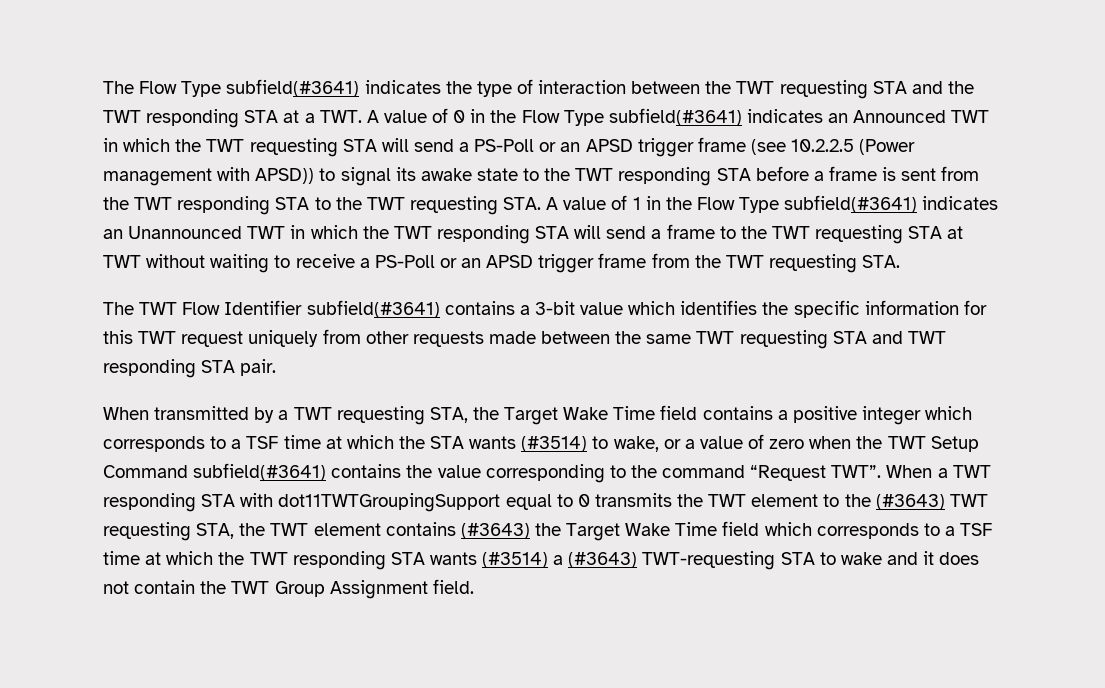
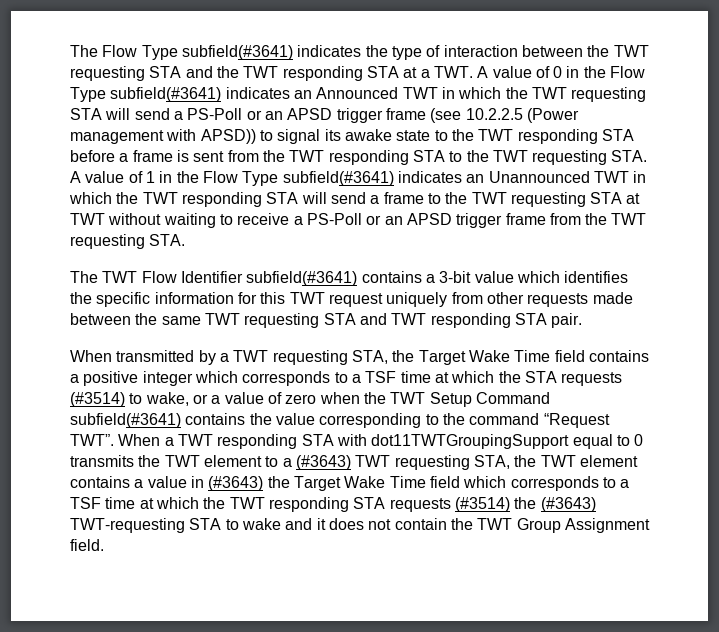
[469,436,517,449] wants -> [561,372,623,386] requests
[844,494,871,507] the -> [282,458,292,467] a
(456, 529) none -> [134,476,204,488] a value in
[429,552,564,568] wants (#3514) a -> [389,497,537,512] requests (#3514) the

